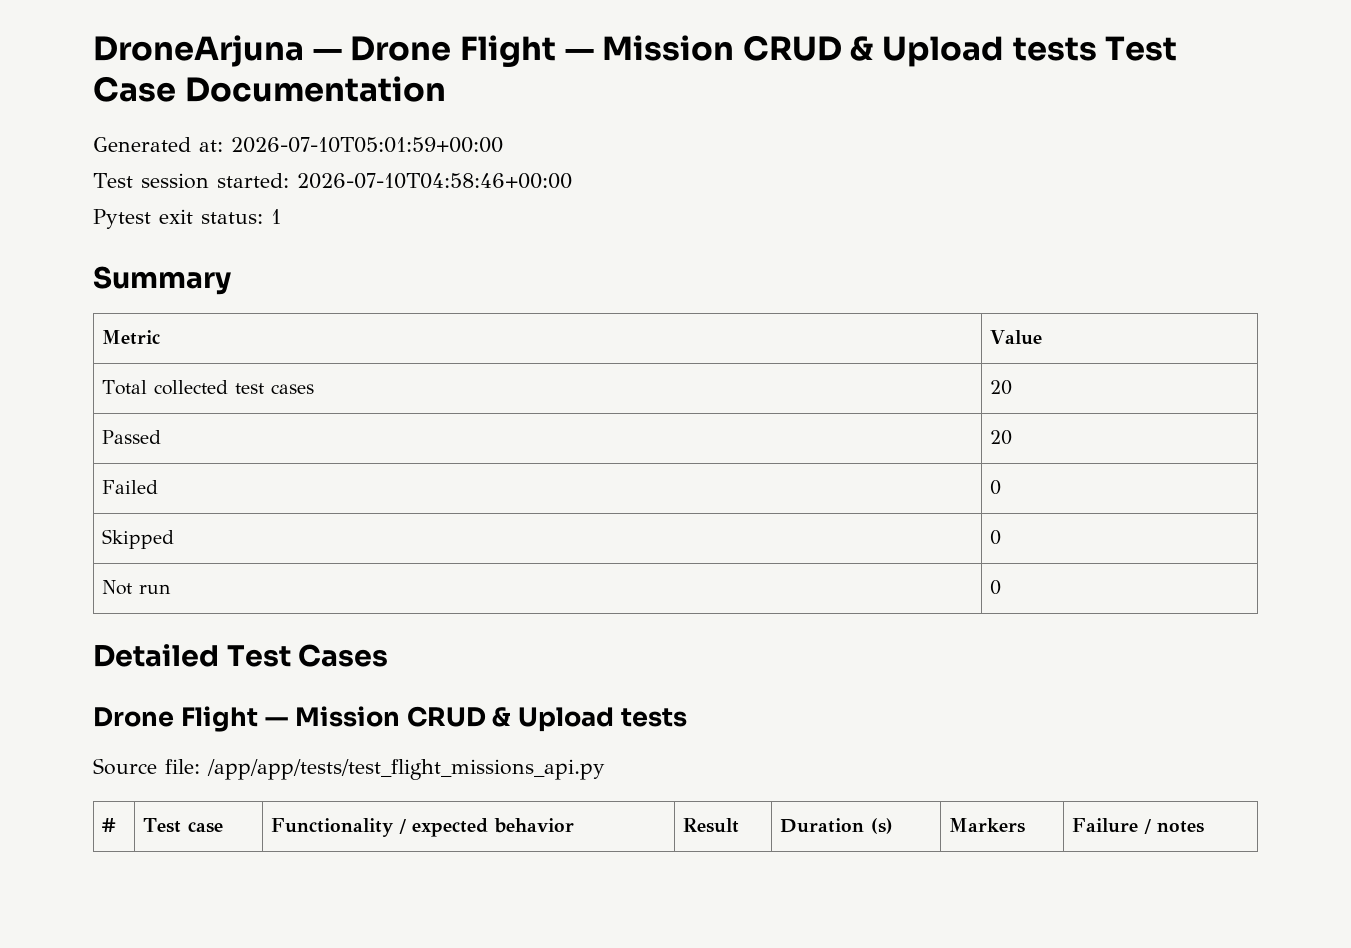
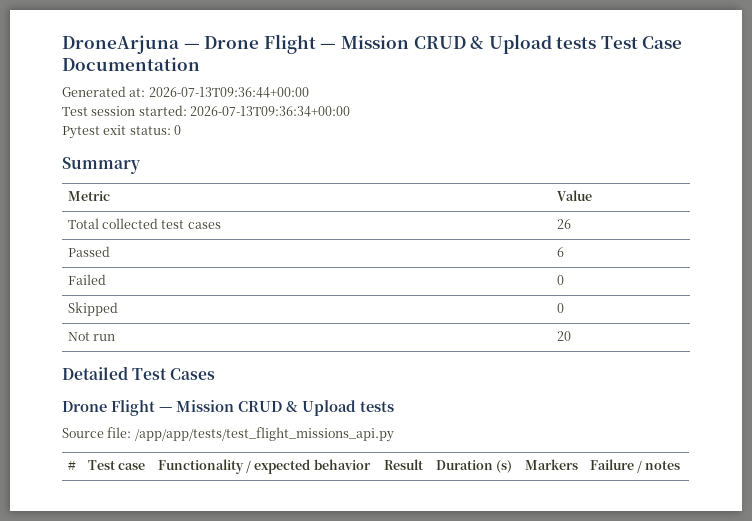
[231,137,503,153] 2026-07-10T05:01:59+00:00 -> [148,87,309,98] 2026-07-13T09:36:44+00:00
[296,173,572,189] 2026-07-10T04:58:46+00:00 -> [190,106,351,117] 2026-07-13T09:36:34+00:00
[271,209,281,224] 1 -> [174,125,182,135] 0
[990,380,1013,395] 20 -> [556,219,571,229] 26
[990,430,1013,445] 20 -> [556,247,564,257] 6
[990,580,1002,595] 0 -> [556,331,571,341] 20

